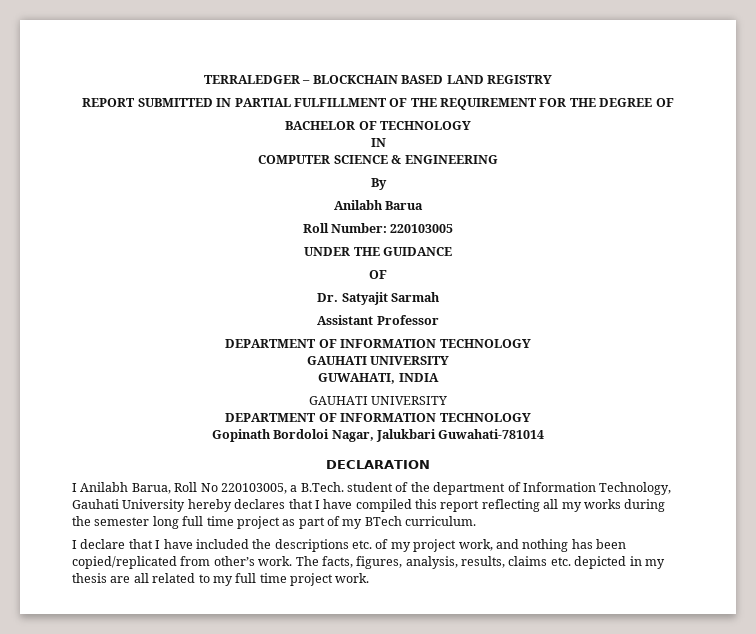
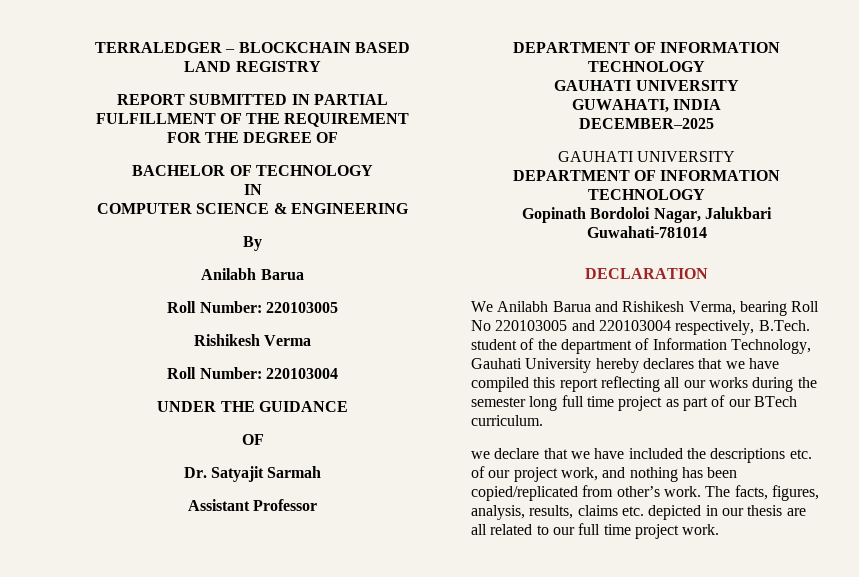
(454, 228) none -> [193,334,312,346] [167,367,338,379] // Rishikesh Verma // Roll Number: 220103004
(439, 377) none -> [579,118,714,129] // DECEMBER–2025
[72,482,298,494] I Anilabh Barua, Roll No 220103005, a -> [471,301,820,316] [471,320,755,335] We Anilabh Barua and Rishikesh Verma, bearing Roll No 220103005 and 220103004 respectively,
[314,500,320,509] I -> [725,361,745,369] we
[561,502,582,512] my -> [683,380,706,388] our
[342,519,363,529] my -> [728,399,751,407] our
[72,540,77,549] I -> [471,451,490,459] we
[155,540,161,549] I -> [570,451,590,459] we
[390,542,411,552] my -> [488,470,511,478] our
[644,559,665,569] my -> [721,508,744,516] our
[212,576,233,586] my -> [552,527,575,535] our

